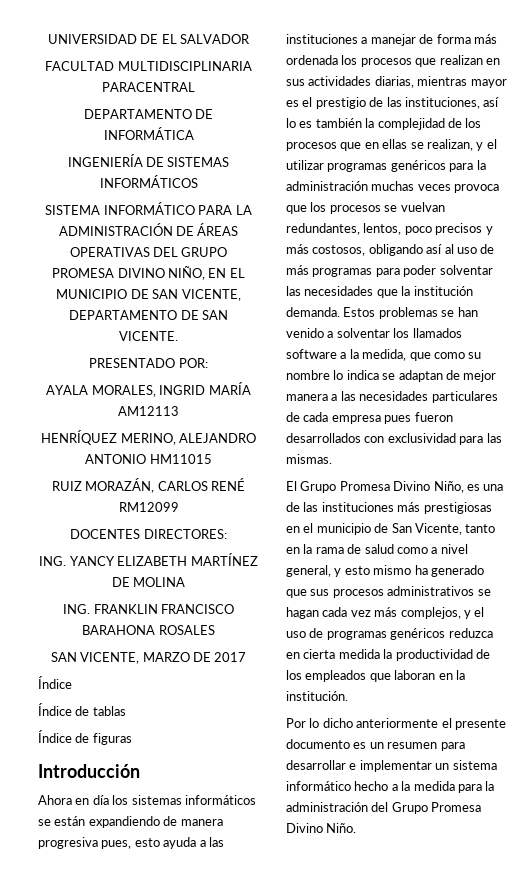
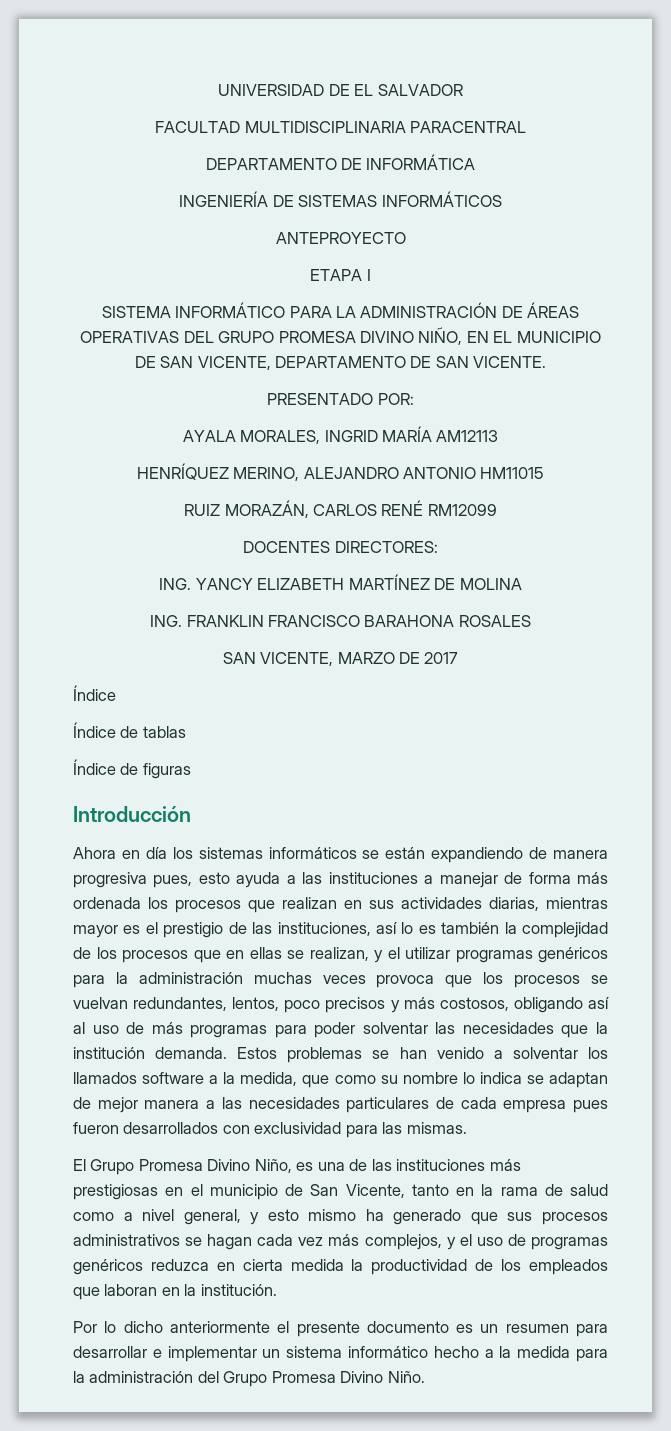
(198, 181) none -> [275,232,406,244] [310,269,371,281] // ANTEPROYECTO // ETAPA I

